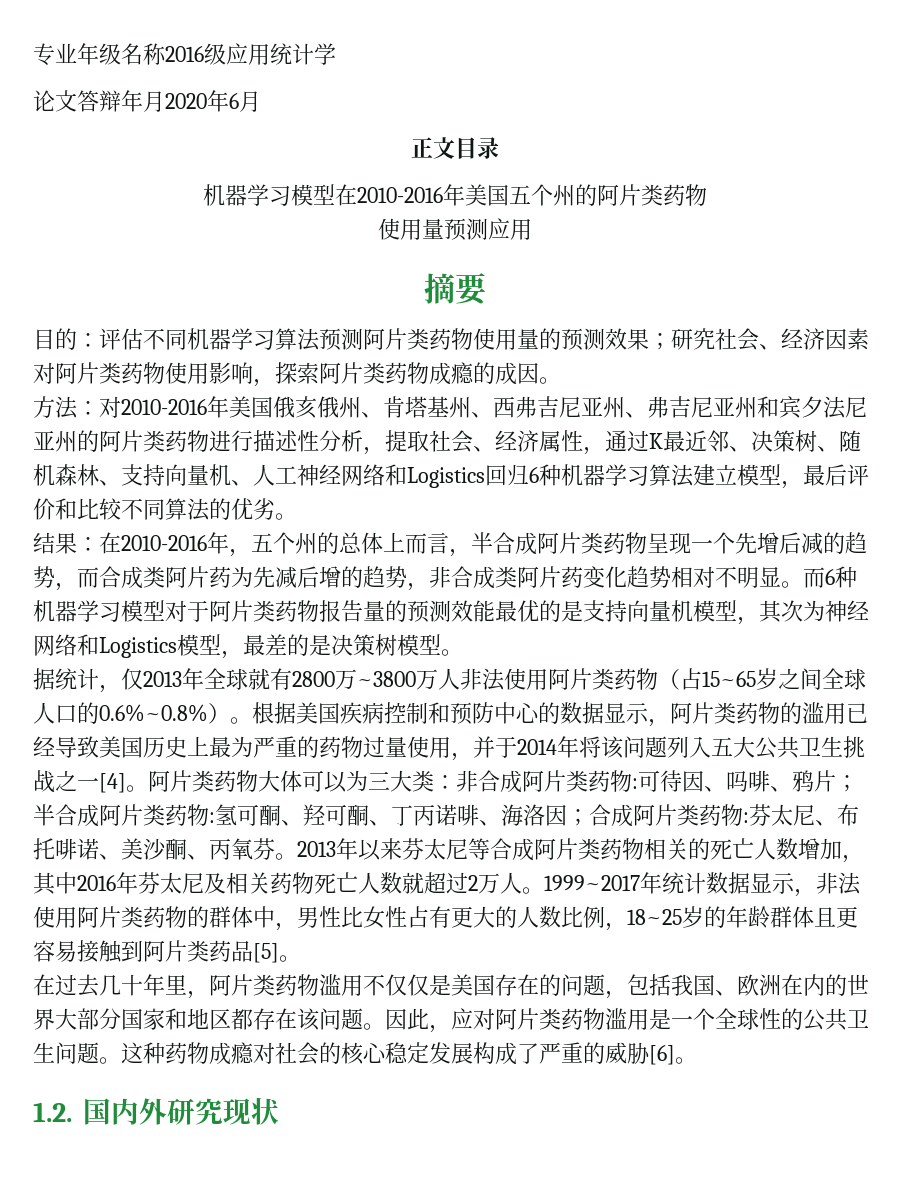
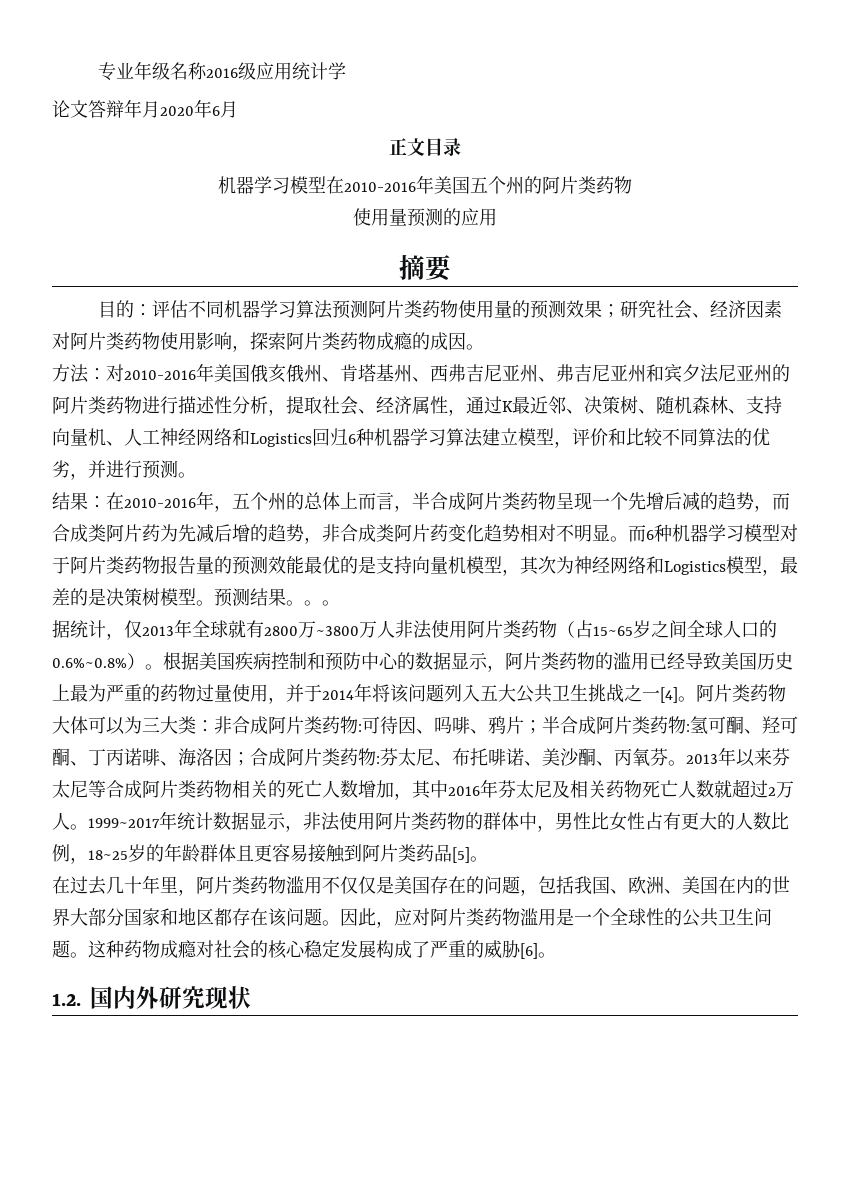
(488, 229) none -> [443,208,461,226] 的
[803,464,847,486] 最后 -> (572, 444) none
(275, 509) none -> [70,460,178,480] ，并进行预测
(463, 652) none -> [214,588,340,607] 预测结果。。。
(781, 985) none -> [664,876,718,894] 、美国

